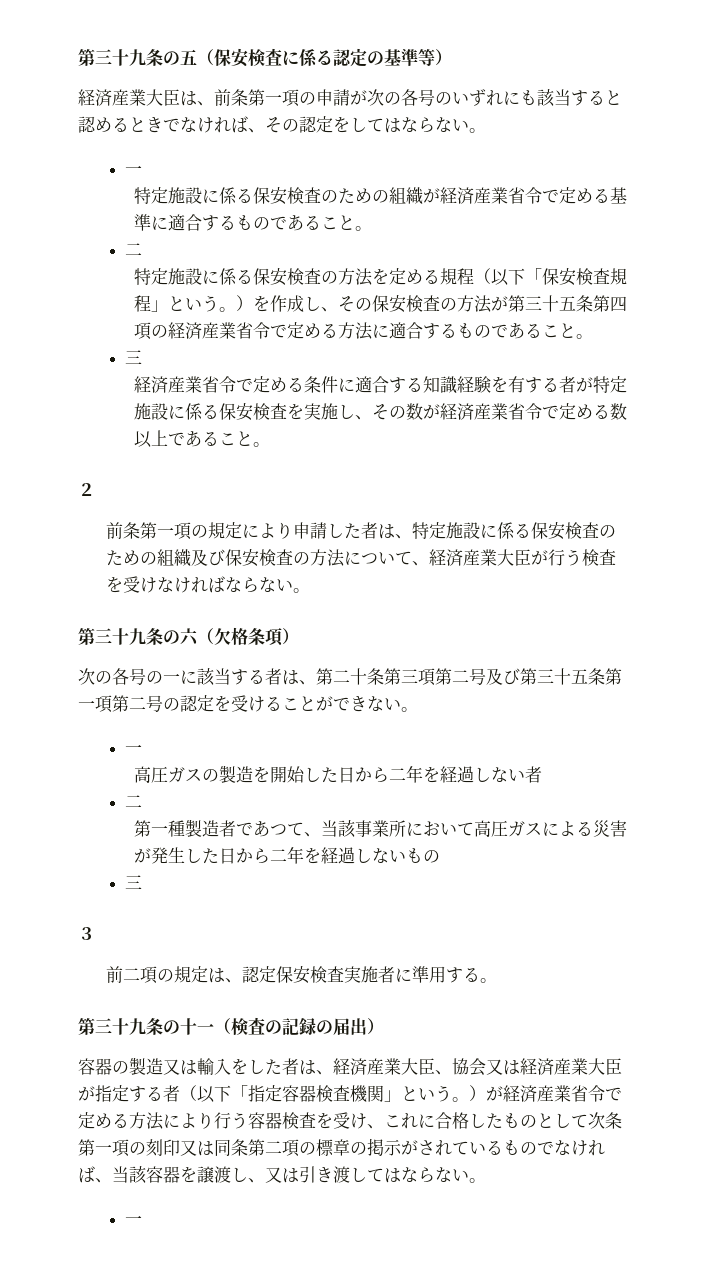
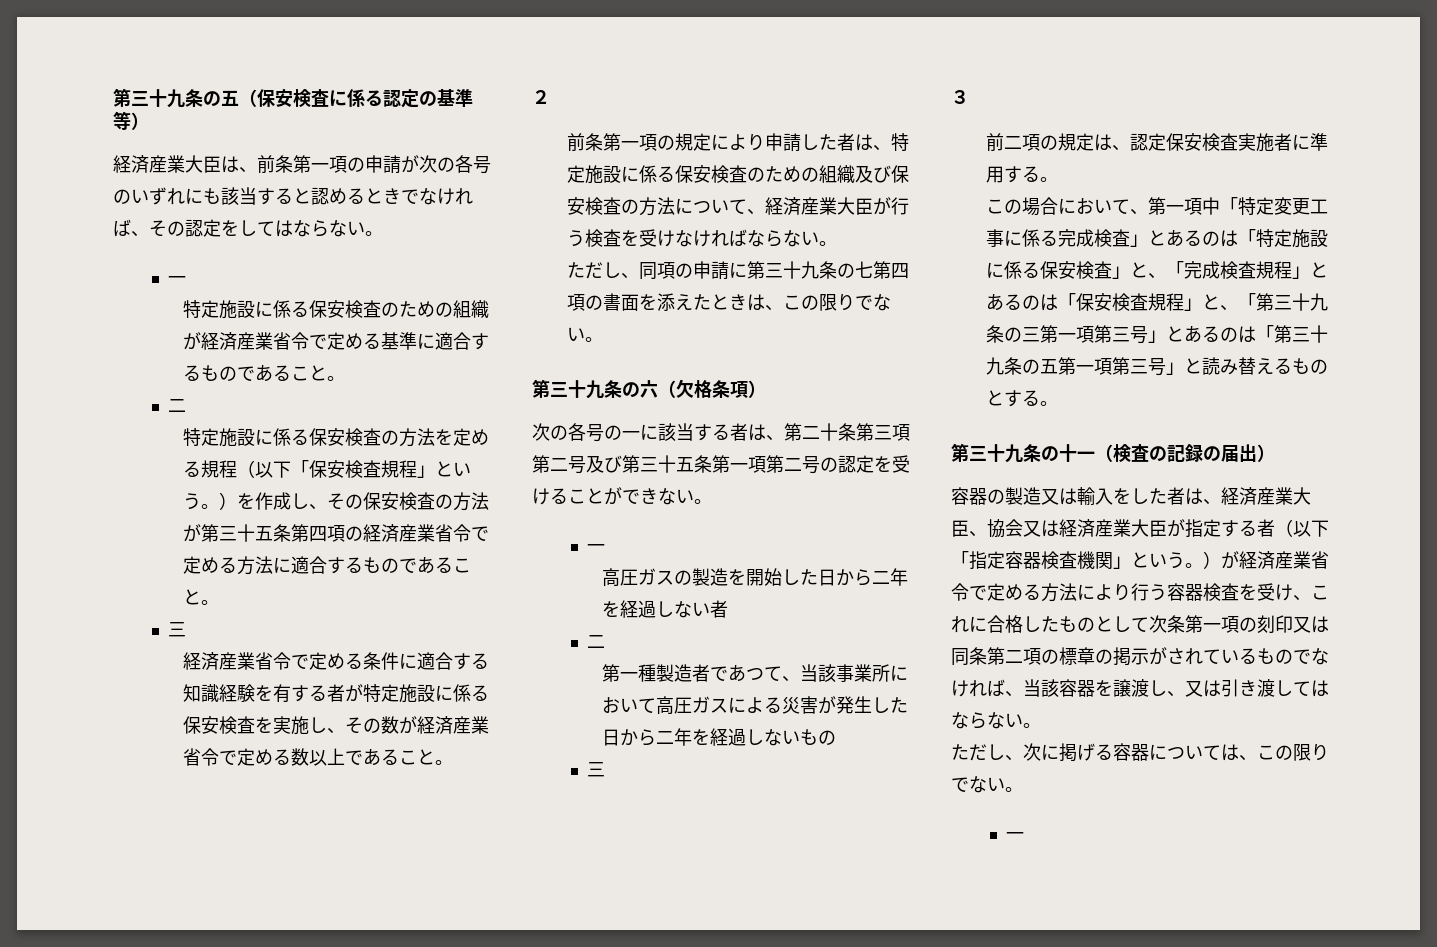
(311, 590) none -> [567,261,910,280] [567,293,892,311] [567,327,604,342] // ただし、同項の申請に第三十九条の七第四項の書面を添えたときは、この限りでない。
(498, 980) none -> [986,197,1329,216] [986,229,1329,248] [986,261,1329,279] [986,293,1329,311] [986,325,1329,344] [986,357,1329,376] [986,390,1059,407] // この場合において、第一項中「特定変更工事に係る完成検査」とあるのは「特定施設に係る保安検査」と、「完成検査規程」とあるのは「保安検査規程」と、「第三十九条の三第一項第三号」とあるのは「第三十九条の五第一項第三号」と読み替えるものとする。
(486, 1180) none -> [951,743,1329,762] [951,776,1023,793] // ただし、次に掲げる容器については、この限りでない。

